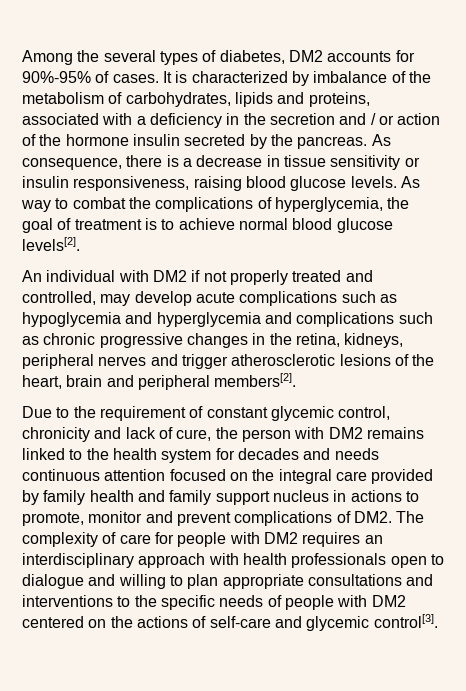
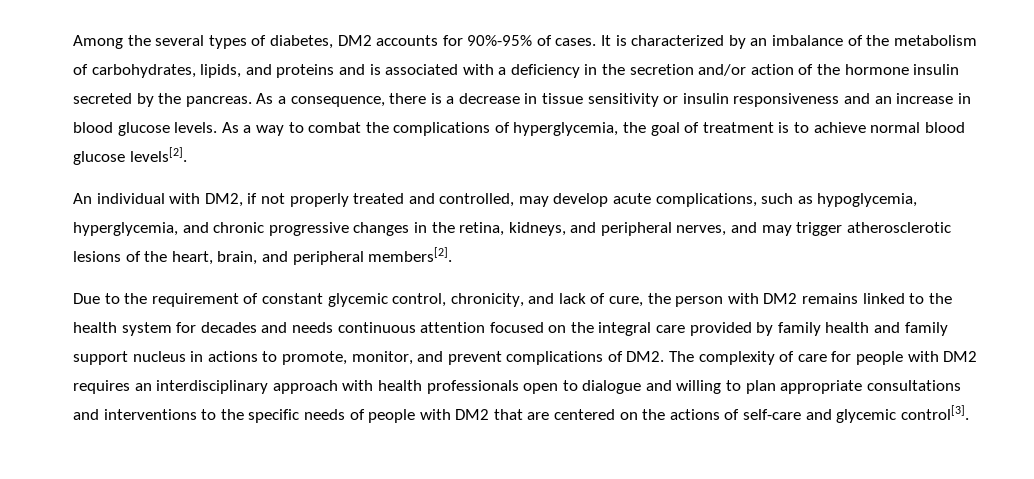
(309, 78) none -> [750,38,768,46] an
[234,92,370,107] lipids and proteins, -> [200,64,381,78] lipids, and proteins and is
[339,113,394,125] and / or -> [698,64,747,76] and/or
(391, 140) none -> [277,96,286,104] a
[73,176,242,191] responsiveness, raising -> [733,93,971,107] responsiveness and an increase in
(420, 182) none -> [243,125,252,133] a
[152,270,187,282] DM2 -> [204,193,243,207] DM2,
[239,291,397,306] [22,312,433,327] [22,336,39,345] complications such as hypoglycemia and hyperglycemia and complications such as -> [655,193,918,207] [73,222,209,236] complications, such as hypoglycemia, hyperglycemia, and
[22,354,178,369] peripheral nerves and -> [570,222,792,236] and peripheral nerves, and may
[66,375,103,387] brain -> [217,251,258,265] brain,
[22,427,90,442] chronicity -> [450,293,524,307] chronicity,
[88,511,143,523] monitor -> [351,351,413,365] monitor,
(406, 601) none -> [493,409,550,420] that are

